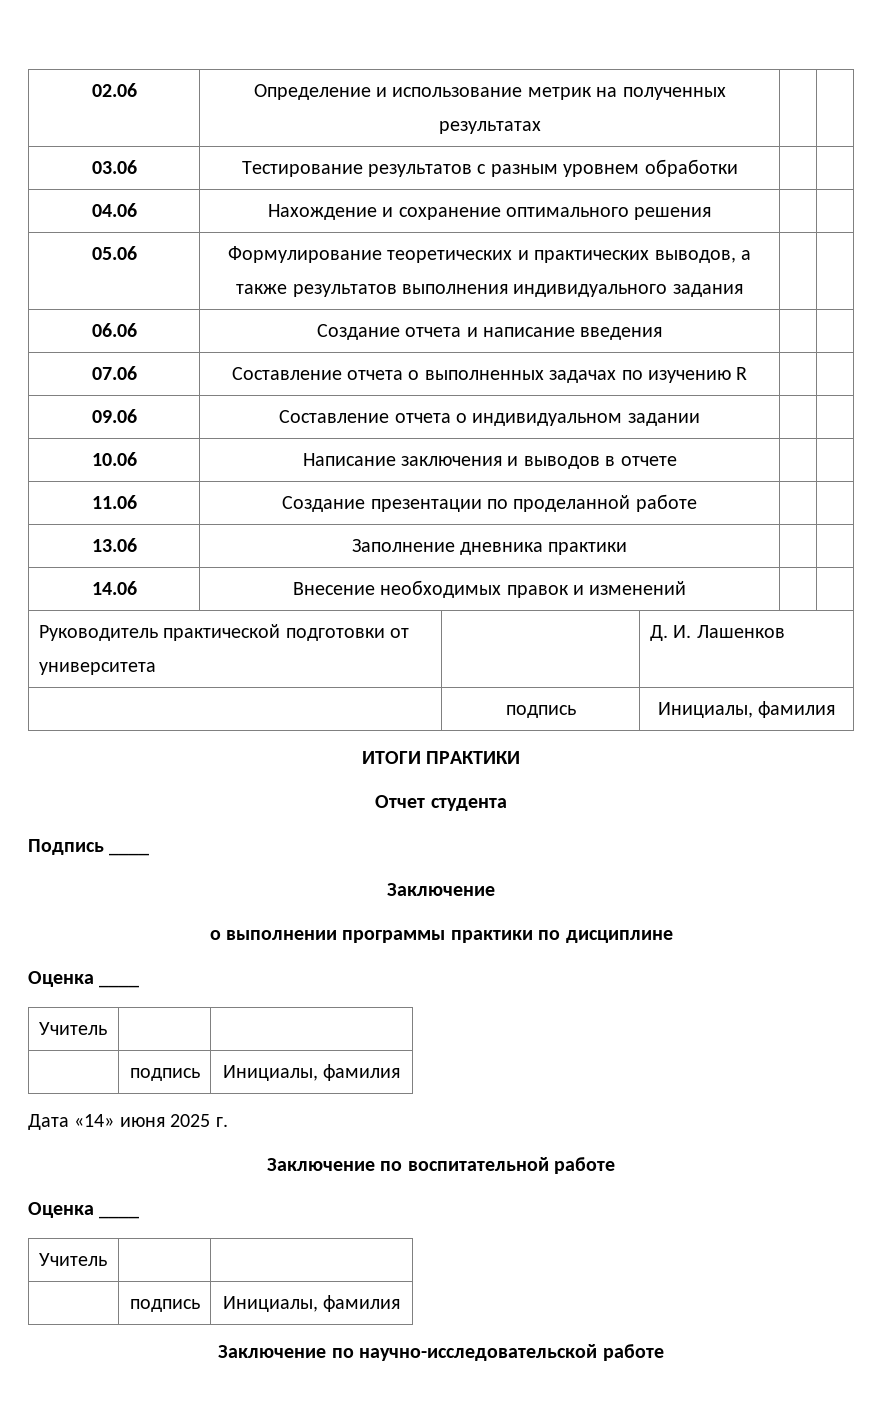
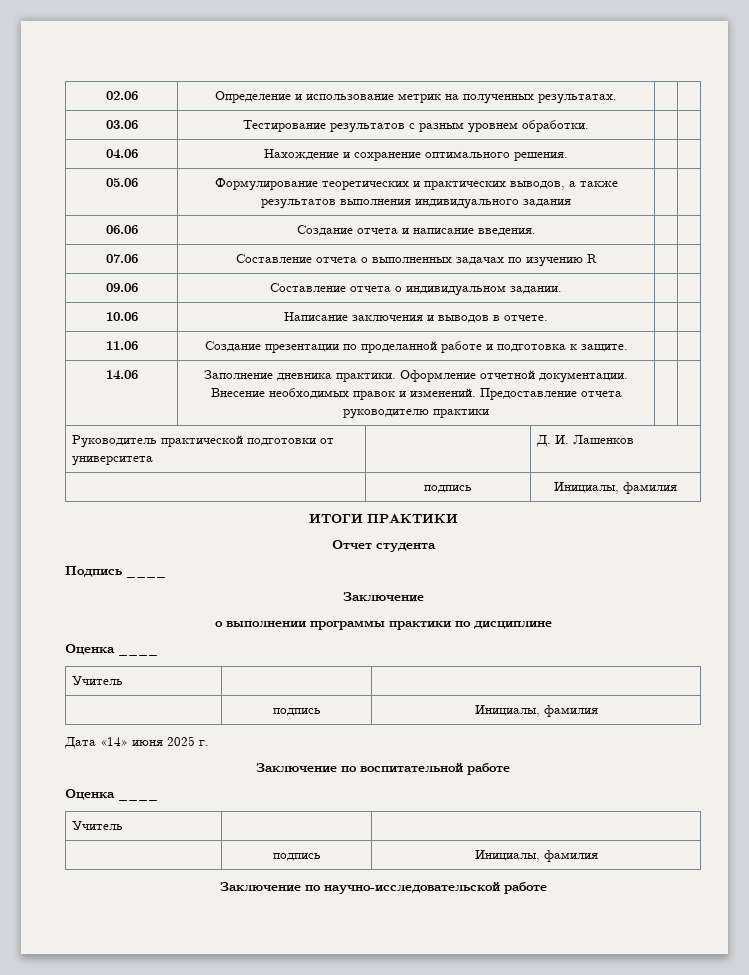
[438,121,541,134] результатах -> [538,94,617,104] результатах.
[644,159,738,177] обработки -> [522,120,589,132] обработки.
[634,207,712,220] решения -> [514,152,568,161] решения.
[580,327,663,340] введения -> [477,228,536,236] введения.
[627,413,700,426] задании -> [510,286,562,294] задании.
[620,456,677,466] отчете -> [504,315,548,321] отчете.
[91,538,137,552] [351,539,628,555] [91,581,137,595] [292,580,687,598] | | // 13.06 | Заполнение дневника практики | | // 14.06 | Внесение необходимых правок и изменений -> [485,344,628,352] [105,370,138,380] [204,370,628,383] [210,388,622,400] [343,409,489,419] и подготовка к защите. | | // 14.06 | Заполнение дневника практики. Оформление отчетной документации. Внесение необходимых правок и изменений. Предоставление отчета руководителю практики

